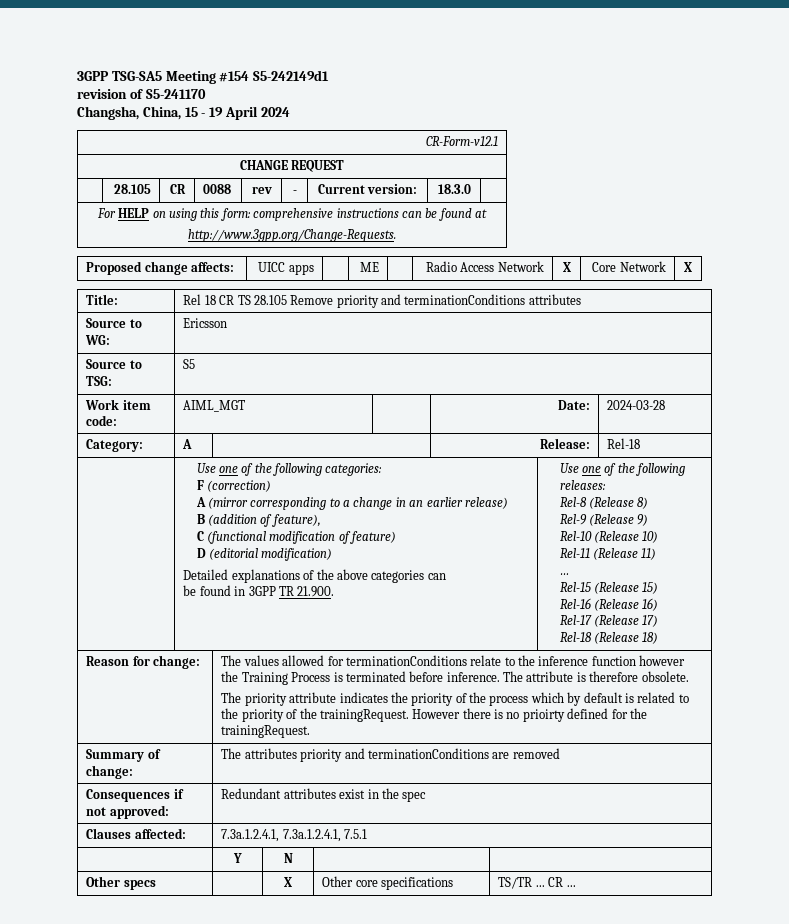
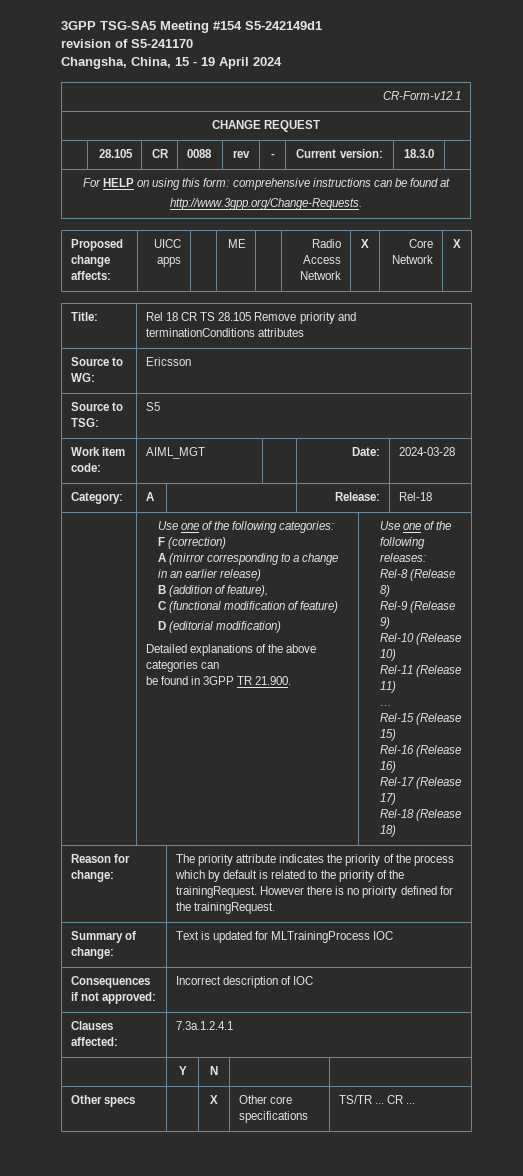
[243,655,686,666] [221,671,689,685] [221,692,242,703] values allowed for terminationConditions relate to the inference function however the Training Process is terminated before inference. The attribute is therefore obsolete. // The -> (195, 858) none
[221,748,560,762] [86,789,184,802] [86,805,169,819] [221,788,427,802] The attributes priority and terminationConditions are removed // Consequences if not approved: | Redundant attributes exist in the spec -> [175,931,394,943] [70,976,150,988] [70,992,157,1004] [175,976,314,988] Text is updated for MLTrainingProcess IOC // Consequences if not approved: | Incorrect description of IOC
[221,829,368,842] 7.3a.1.2.4.1, 7.3a.1.2.4.1, 7.5.1 -> [175,1021,233,1030] 7.3a.1.2.4.1

